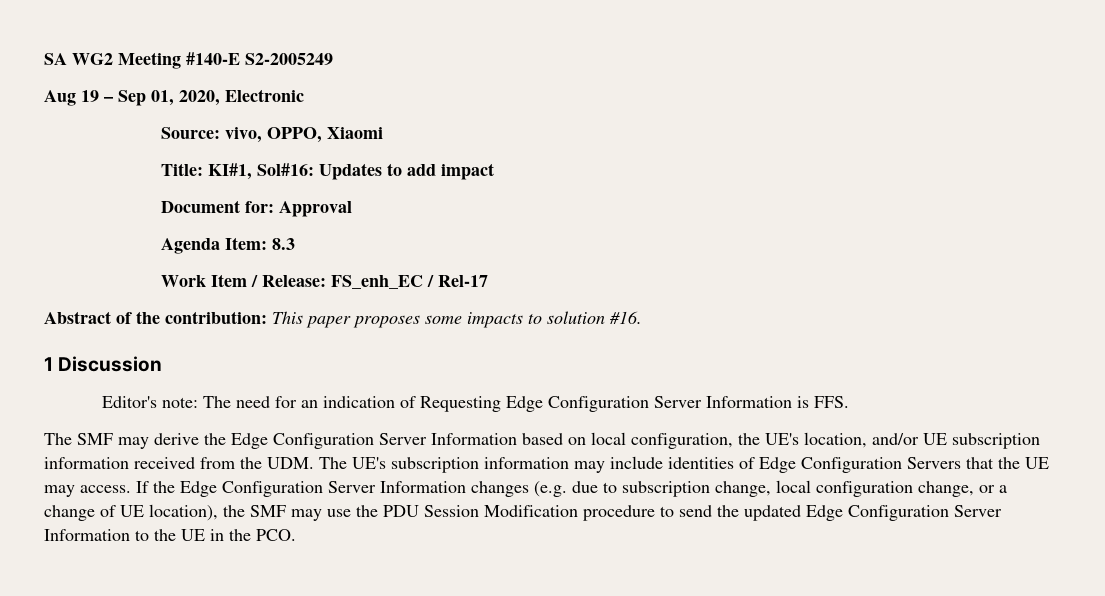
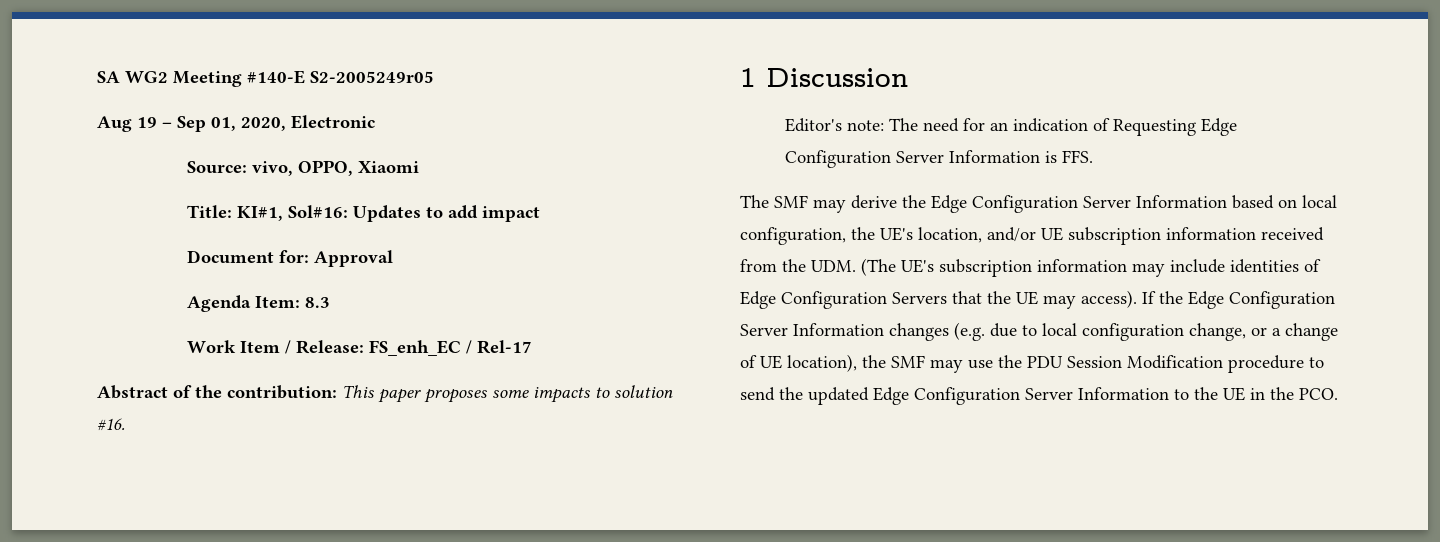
[245,53,333,65] S2-2005249 -> [310,71,434,83] S2-2005249r05
[319,457,347,469] The -> [861,258,896,276] (The
[80,485,131,493] access. -> [1081,290,1137,308] access).
[622,481,771,497] subscription change, -> (1037, 330) none

